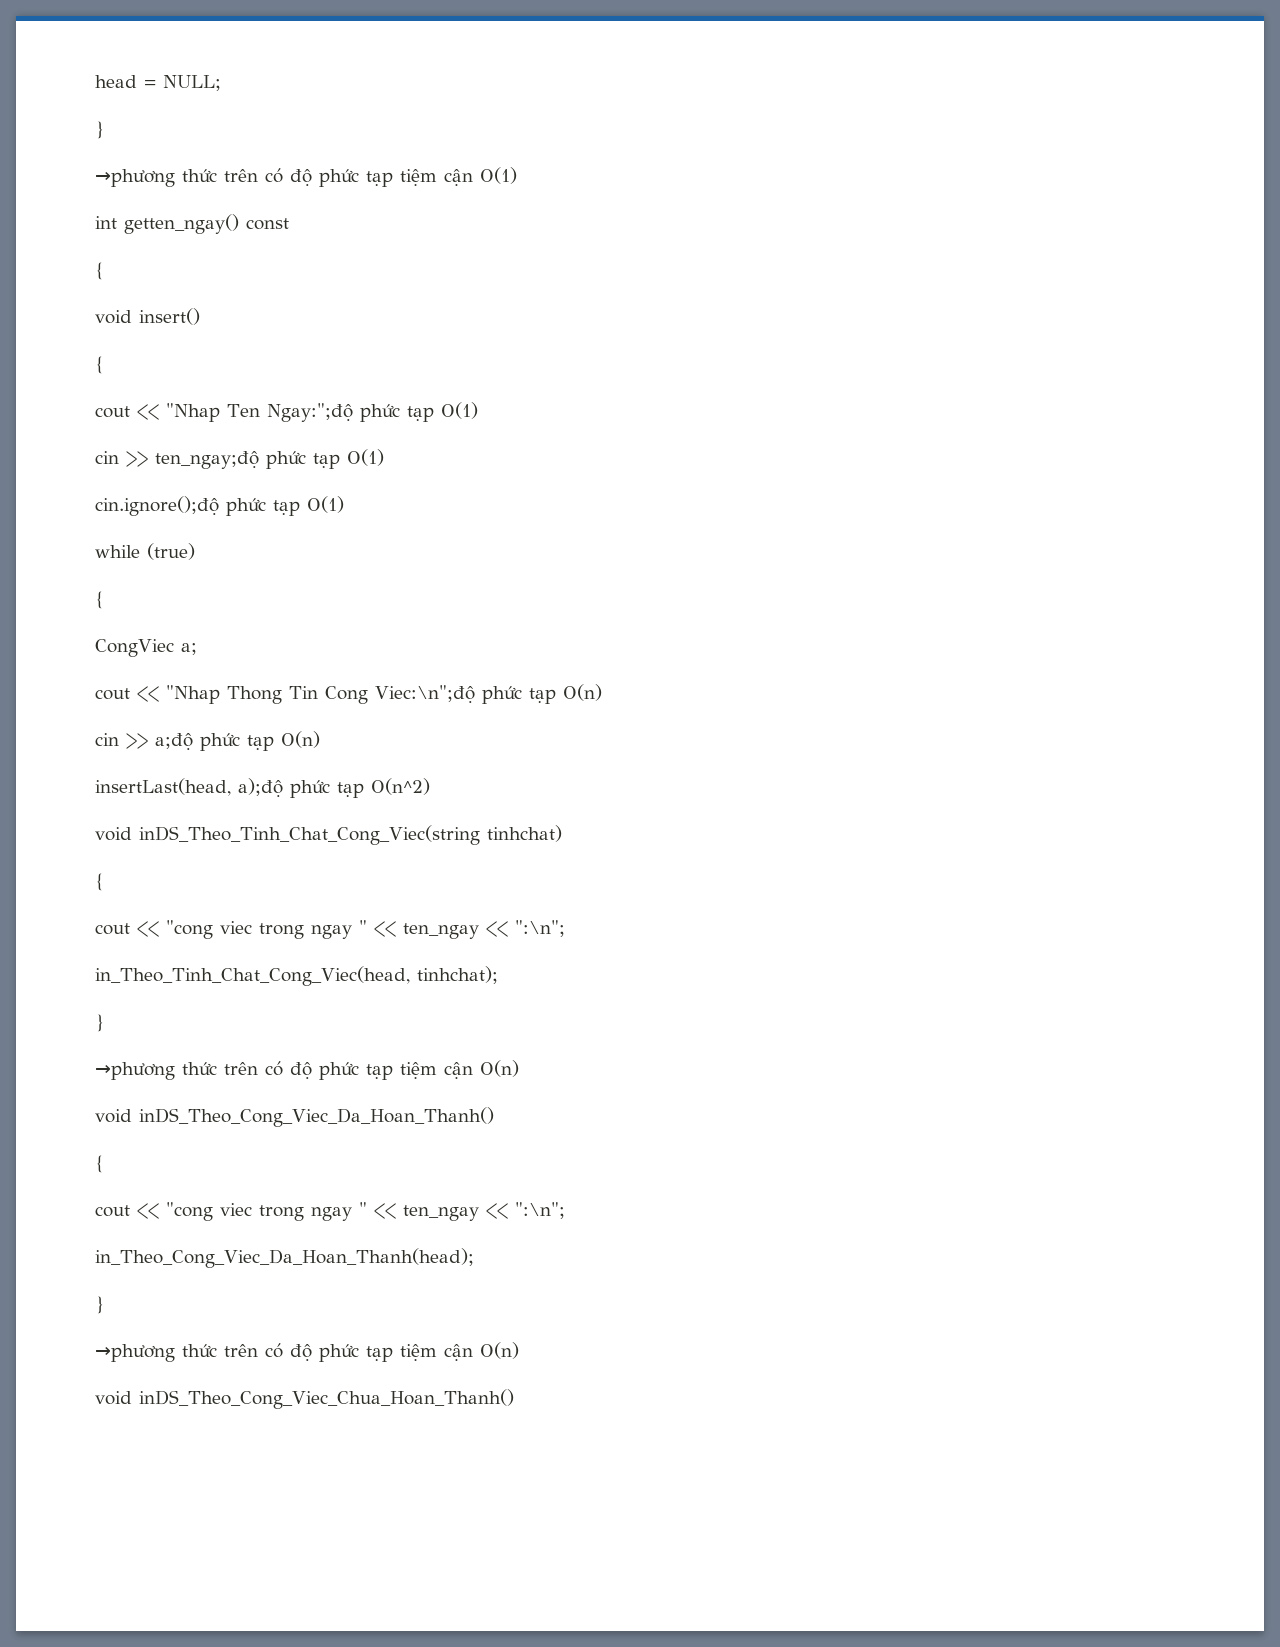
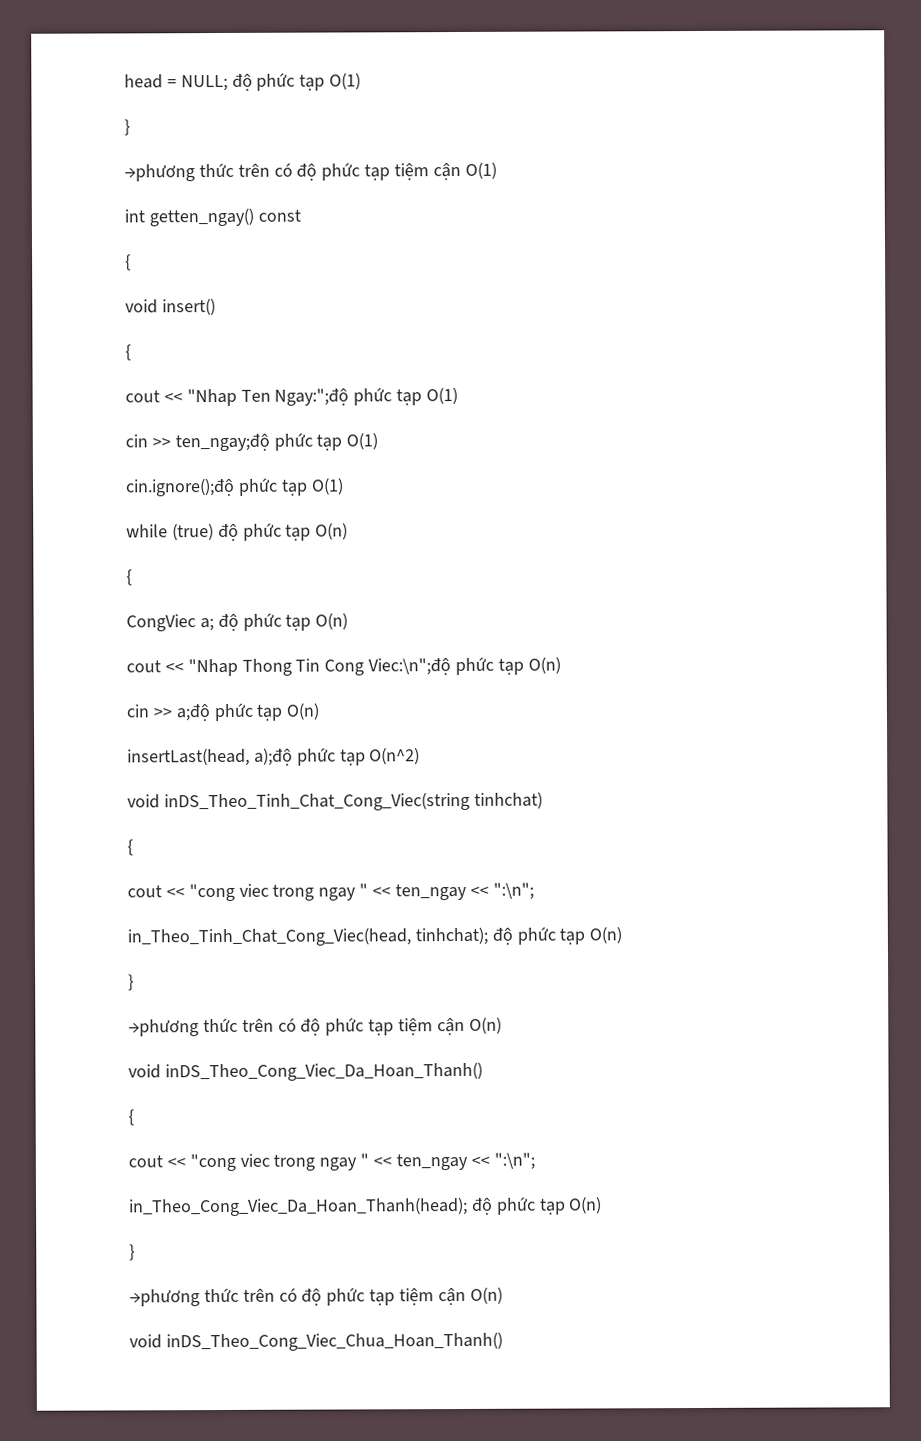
(221, 83) none -> [231,72,362,91] độ phức tạp O(1)
(195, 551) none -> [217,522,349,542] độ phức tạp O(n)
(197, 649) none -> [217,612,349,632] độ phức tạp O(n)
(498, 975) none -> [491,926,623,945] độ phức tạp O(n)
(474, 1258) none -> [471,1196,603,1215] độ phức tạp O(n)

